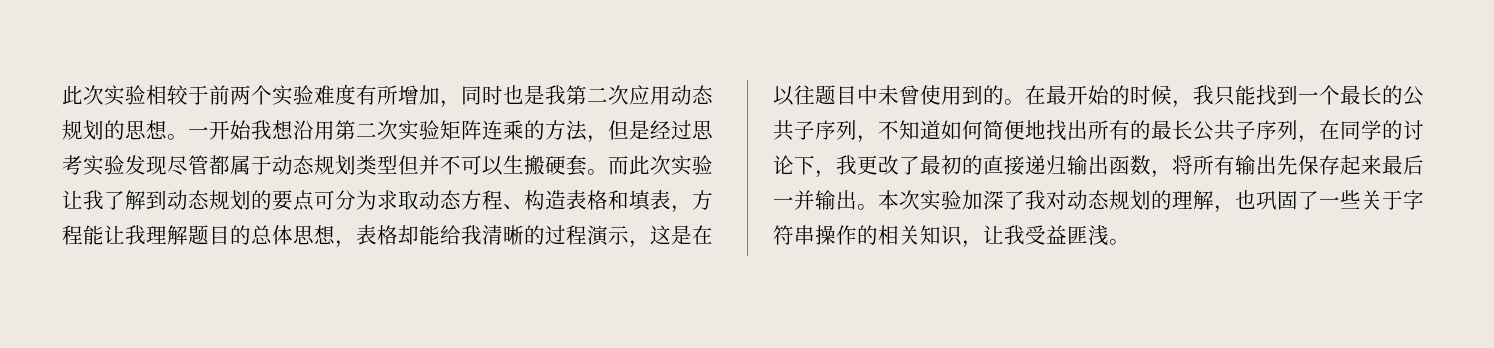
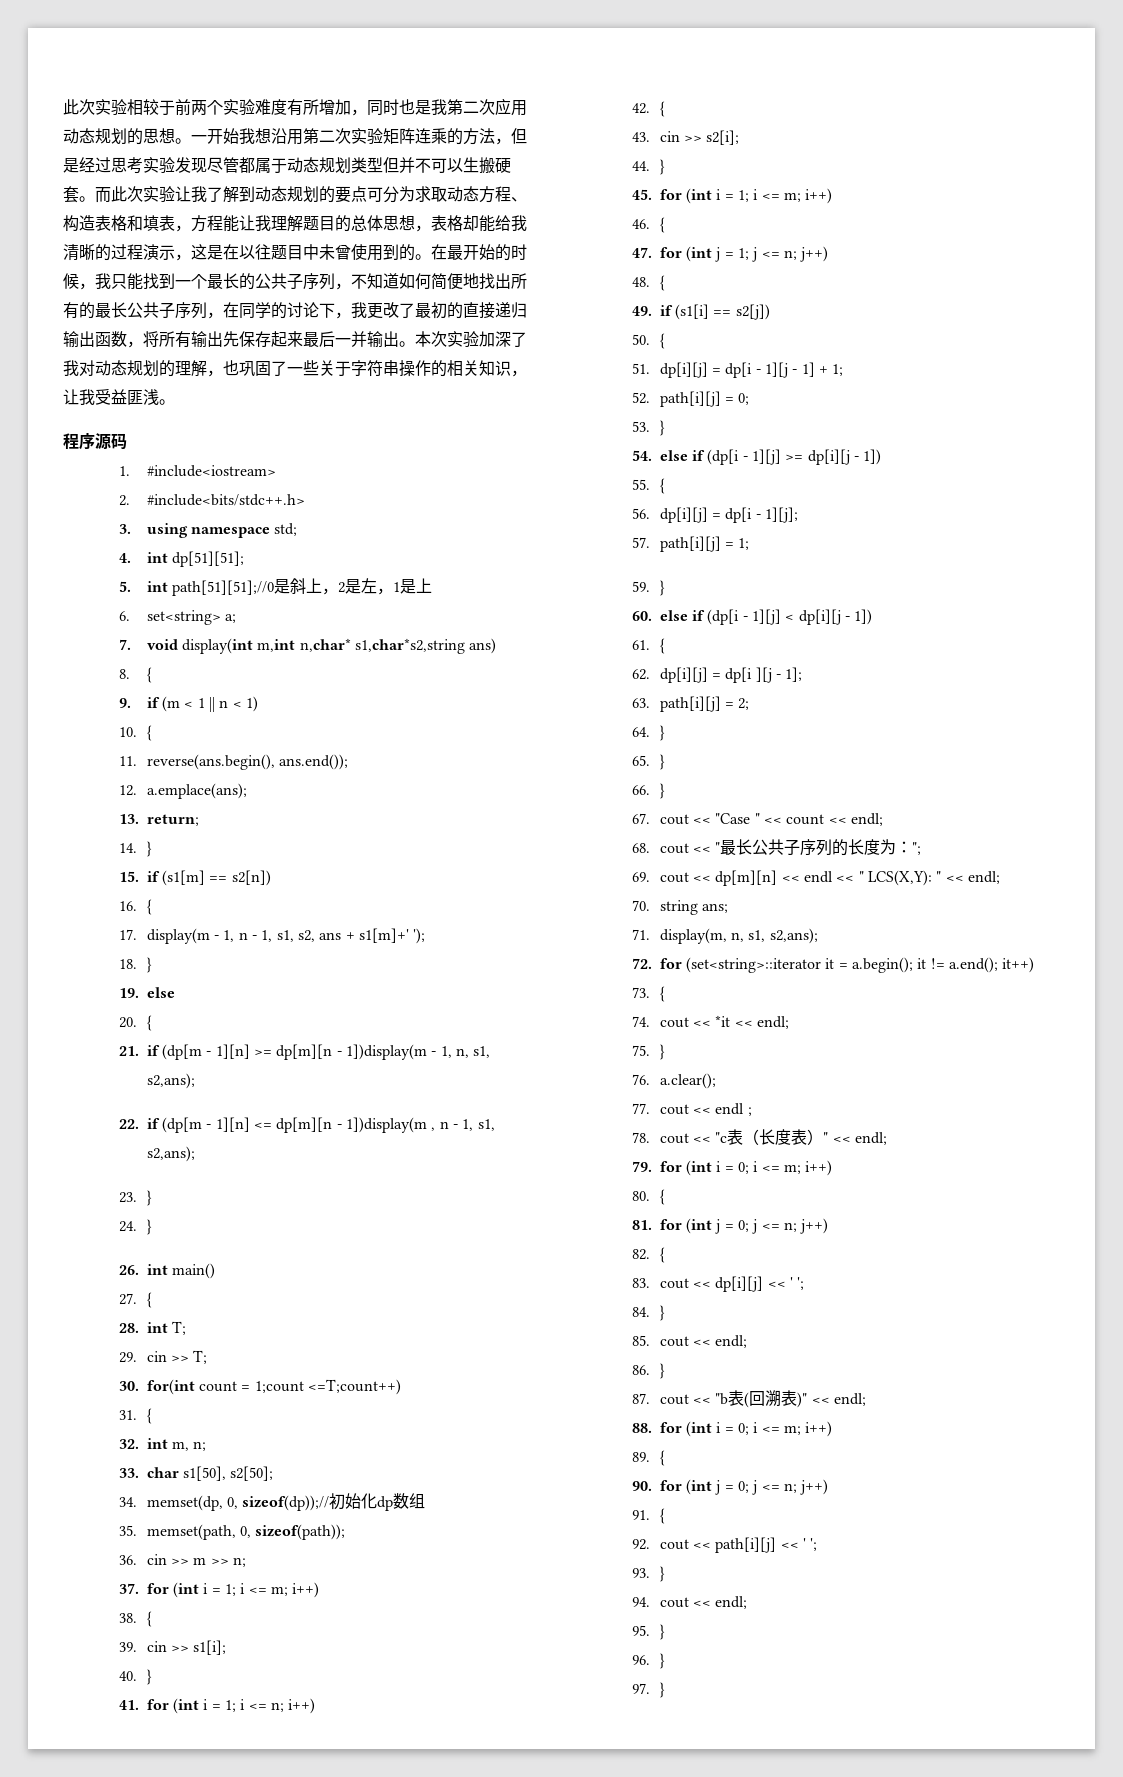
(1130, 242) none -> [63,433,127,450] [118,465,276,477] [118,494,305,506] [118,523,298,538] [118,551,244,567] [118,578,432,596] [118,610,236,625] [118,638,497,654] [118,667,152,683] [118,696,258,712] [118,725,152,741] [118,754,348,770] [118,783,247,799] [118,814,199,826] [118,841,152,857] [118,870,271,886] [118,899,152,915] [118,928,426,944] [118,957,152,973] [118,987,175,998] [118,1015,152,1031] [118,1044,491,1060] [146,1073,195,1089] [118,1117,495,1133] [146,1146,195,1162] [118,1190,152,1206] [118,1219,152,1235] [118,1263,216,1279] [118,1292,152,1308] [118,1321,187,1335] [118,1350,208,1364] [118,1379,402,1395] [118,1408,152,1424] [118,1438,207,1451] [118,1466,274,1481] [118,1493,426,1511] [118,1524,346,1540] [118,1554,246,1567] [118,1582,320,1598] [118,1611,152,1627] [118,1640,227,1655] [118,1669,152,1685] [118,1698,316,1714] [631,101,665,117] [631,130,740,145] [631,159,665,175] [631,188,833,204] [631,217,665,233] [631,246,829,262] [631,275,665,291] [631,304,770,320] [631,333,665,349] [631,362,844,378] [631,391,750,407] [631,420,665,436] [631,449,882,465] [631,478,665,494] [631,507,798,523] [631,536,750,552] [631,580,665,596] [631,609,873,625] [631,638,665,654] [631,667,803,683] [631,696,750,712] [631,725,665,741] [631,754,665,770] [631,783,665,799] [631,813,883,826] [631,839,922,856] [631,870,1000,886] [631,900,728,915] [631,928,818,944] [631,957,1035,973] [631,986,665,1002] [631,1015,789,1029] [631,1044,665,1060] [631,1073,716,1089] [631,1103,752,1116] [631,1129,887,1145] [631,1160,833,1176] [631,1189,665,1205] [631,1218,829,1234] [631,1247,665,1263] [631,1276,805,1292] [631,1305,665,1321] [631,1335,748,1348] [631,1363,665,1379] [631,1390,866,1408] [631,1421,833,1437] [631,1450,665,1466] [631,1479,829,1495] [631,1508,665,1524] [631,1537,818,1553] [631,1566,665,1582] [631,1596,748,1609] [631,1624,665,1640] [631,1653,665,1669] [631,1682,665,1698] // 程序源码 // 1. #include<iostream> // 2. #include<bits/stdc++.h> // 3. using namespace std; // 4. int dp[51][51]; // 5. int path[51][51];//0是斜上，2是左，1是上 // 6. set<string> a; // 7. void display(int m,int n,char* s1,char*s2,string ans) // 8. { // 9. if (m < 1 || n < 1) // 10. { // 11. reverse(ans.begin(), ans.end()); // 12. a.emplace(ans); // 13. return; // 14. } // 15. if (s1[m] == s2[n]) // 16. { // 17. display(m - 1, n - 1, s1, s2, ans + s1[m]+' '); // 18. } // 19. else // 20. { // 21. if (dp[m - 1][n] >= dp[m][n - 1])display(m - 1, n, s1, s2,ans); // 22. if (dp[m - 1][n] <= dp[m][n - 1])display(m , n - 1, s1, s2,ans); // 23. } // 24. } // 26. int main() // 27. { // 28. int T; // 29. cin >> T; // 30. for(int count = 1;count <=T;count++) // 31. { // 32. int m, n; // 33. char s1[50], s2[50]; // 34. memset(dp, 0, sizeof(dp));//初始化dp数组 // 35. memset(path, 0, sizeof(path)); // 36. cin >> m >> n; // 37. for (int i = 1; i <= m; i++) // 38. { // 39. cin >> s1[i]; // 40. } // 41. for (int i = 1; i <= n; i++) // 42. { // 43. cin >> s2[i]; // 44. } // 45. for (int i = 1; i <= m; i++) // 46. { // 47. for (int j = 1; j <= n; j++) // 48. { // 49. if (s1[i] == s2[j]) // 50. { // 51. dp[i][j] = dp[i - 1][j - 1] + 1; // 52. path[i][j] = 0; // 53. } // 54. else if (dp[i - 1][j] >= dp[i][j - 1]) // 55. { // 56. dp[i][j] = dp[i - 1][j]; // 57. path[i][j] = 1; // 59. } // 60. else if (dp[i - 1][j] < dp[i][j - 1]) // 61. { // 62. dp[i][j] = dp[i ][j - 1]; // 63. path[i][j] = 2; // 64. } // 65. } // 66. } // 67. cout << "Case " << count << endl; // 68. cout << "最长公共子序列的长度为："; // 69. cout << dp[m][n] << endl << " LCS(X,Y): " << endl; // 70. string ans; // 71. display(m, n, s1, s2,ans); // 72. for (set<string>::iterator it = a.begin(); it != a.end(); it++) // 73. { // 74. cout << *it << endl; // 75. } // 76. a.clear(); // 77. cout << endl ; // 78. cout << "c表（长度表）" << endl; // 79. for (int i = 0; i <= m; i++) // 80. { // 81. for (int j = 0; j <= n; j++) // 82. { // 83. cout << dp[i][j] << ' '; // 84. } // 85. cout << endl; // 86. } // 87. cout << "b表(回溯表)" << endl; // 88. for (int i = 0; i <= m; i++) // 89. { // 90. for (int j = 0; j <= n; j++) // 91. { // 92. cout << path[i][j] << ' '; // 93. } // 94. cout << endl; // 95. } // 96. } // 97. }

